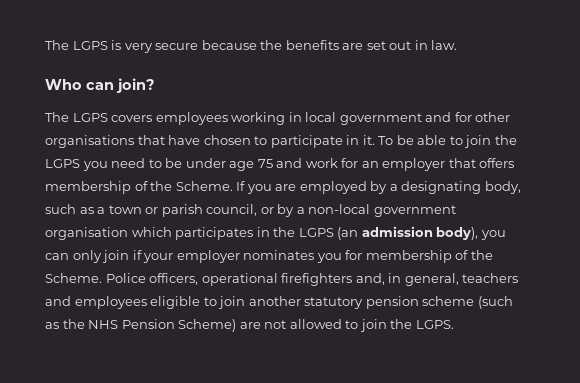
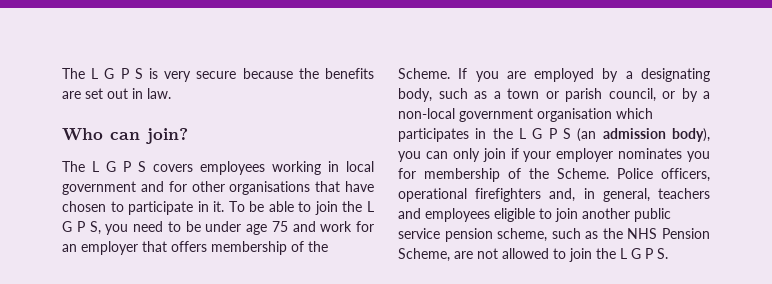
[45,40,108,50] The LGPS -> [62,68,143,79] The L G P S
[72,113,108,122] LGPS -> [92,161,146,172] L G P S
[45,159,80,168] LGPS -> [366,201,374,212] [62,221,101,235] L G P S,
[298,228,334,237] LGPS -> [519,128,571,139] L G P S
[304,296,513,309] statutory pension scheme (such -> [634,208,671,222] [398,228,581,242] public service pension scheme, such
[178,319,237,332] Scheme) -> [398,248,450,262] Scheme,
[415,320,454,329] LGPS. -> [620,248,668,259] L G P S.

